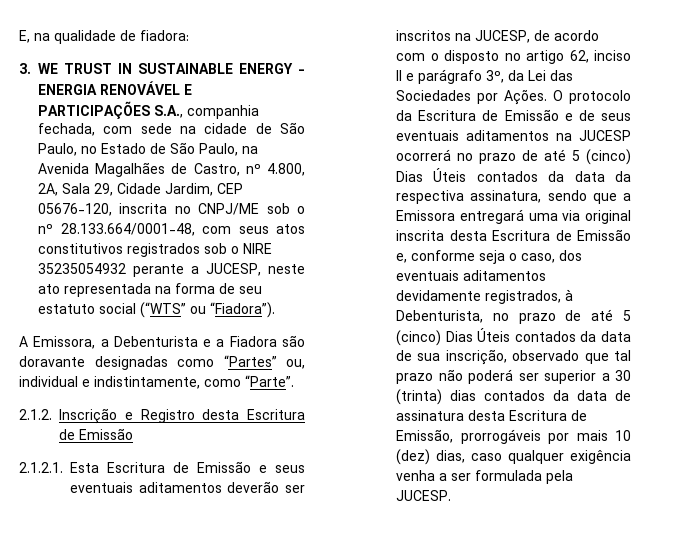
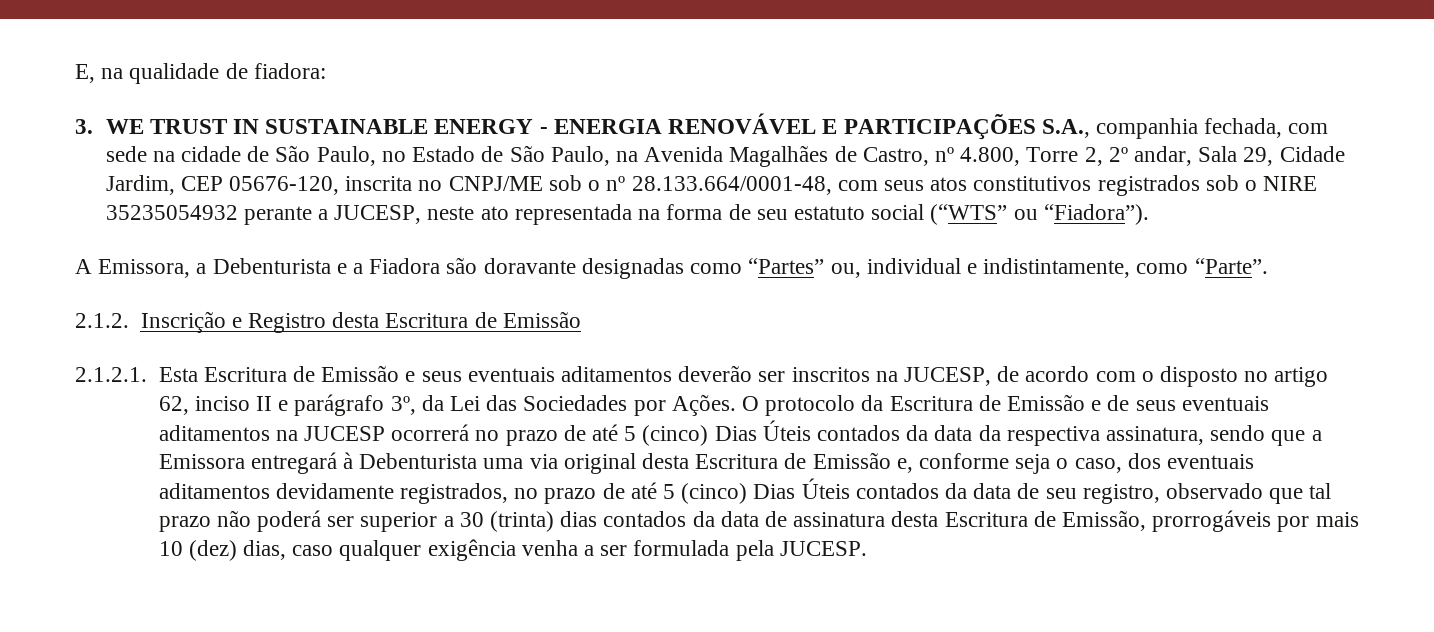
[38,183,58,196] 2A, -> [1026,146,1193,166] Torre 2, 2º andar,
(524, 216) none -> [342,452,478,469] à Debenturista
[396,230,444,241] inscrita -> (636, 463) none
[565,289,573,301] [396,310,483,323] à Debenturista, -> (508, 493) none
[417,349,507,365] sua inscrição, -> [1045,484,1160,504] seu registro,

